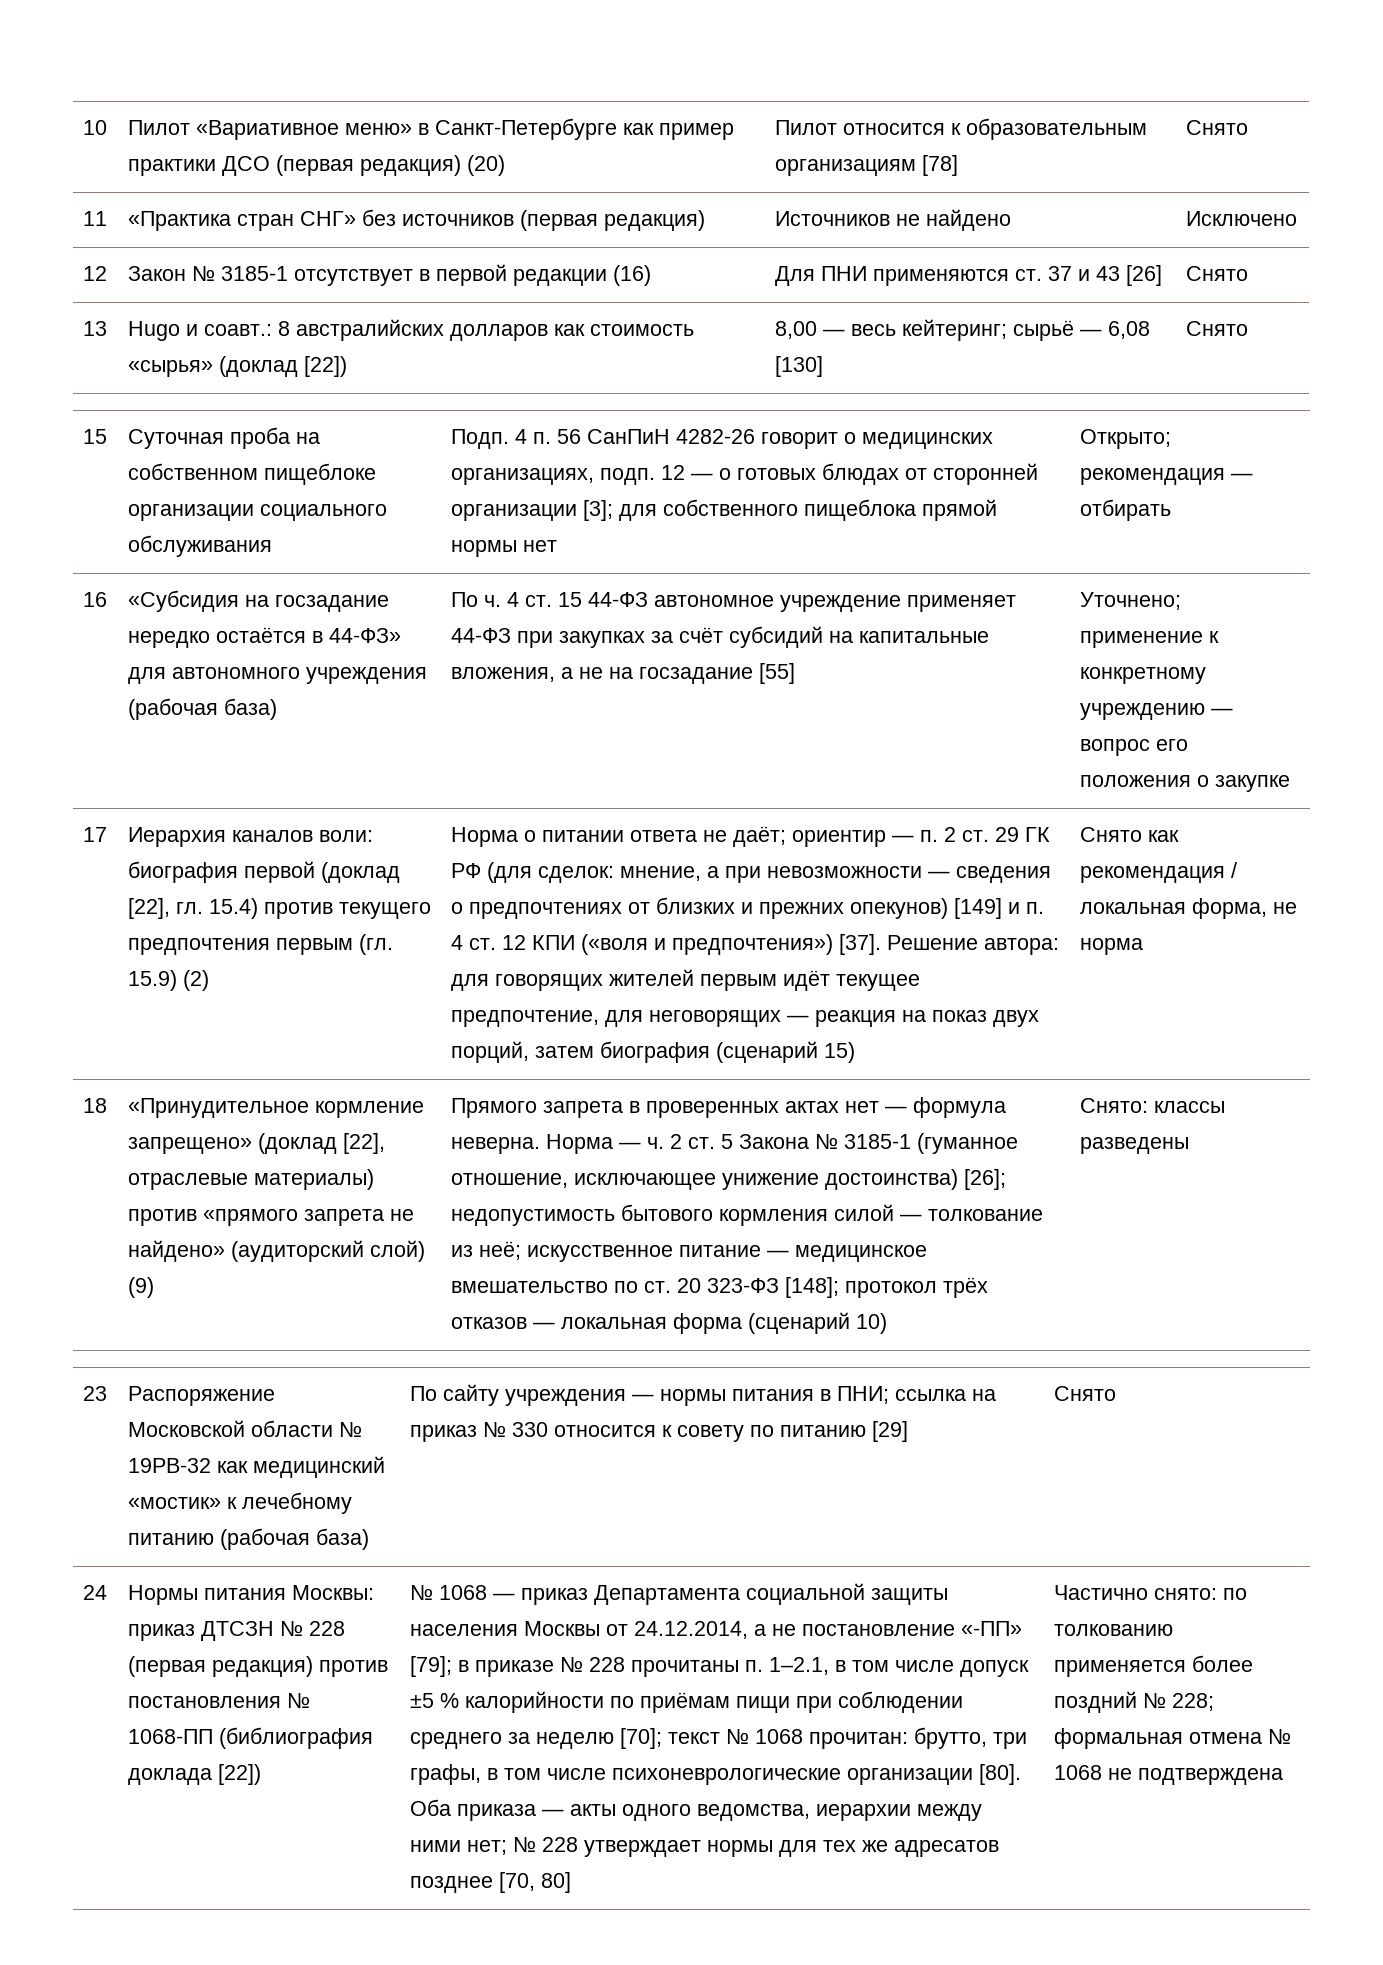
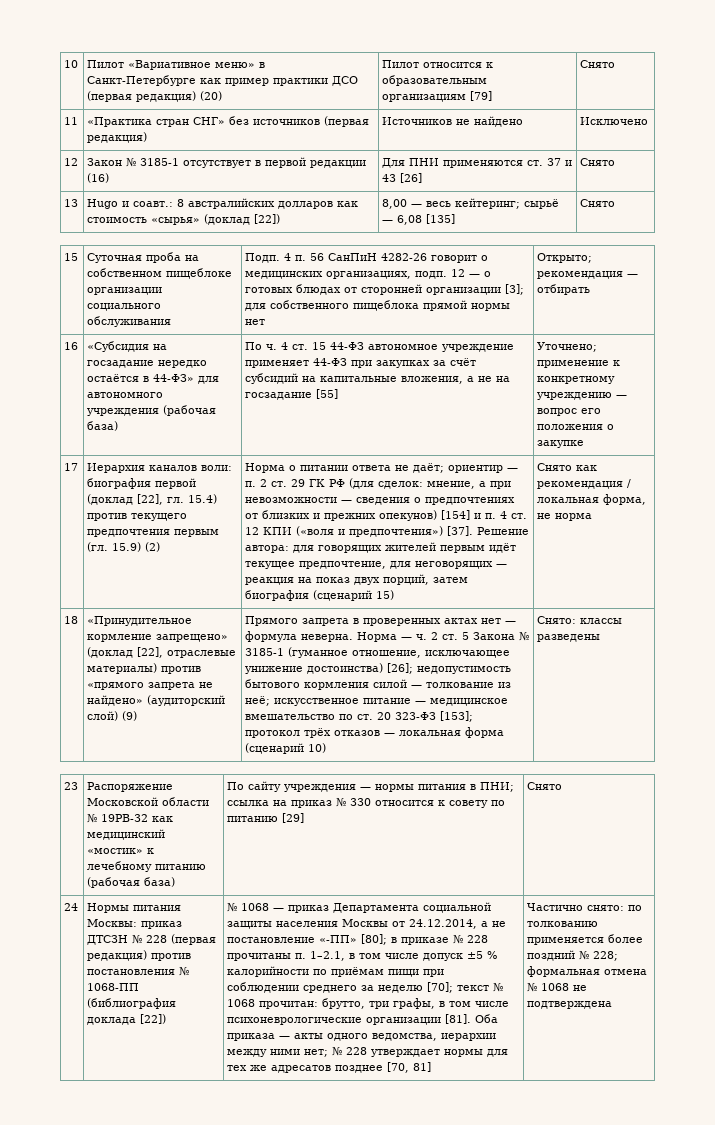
[922,155,959,176] [78] -> [470,91,493,101] [79]
[775,356,824,377] [130] -> [426,214,456,224] [135]
[954,898,1003,919] [149] -> [441,510,471,520] [154]
[785,1277,840,1298] [148]; -> [440,711,474,722] [153];
[410,1656,453,1677] [79]; -> [361,934,388,945] [80];
[979,1764,1022,1785] [80]. -> [445,1014,472,1024] [81].
[541,1872,572,1893] 80] -> [413,1062,432,1072] 81]

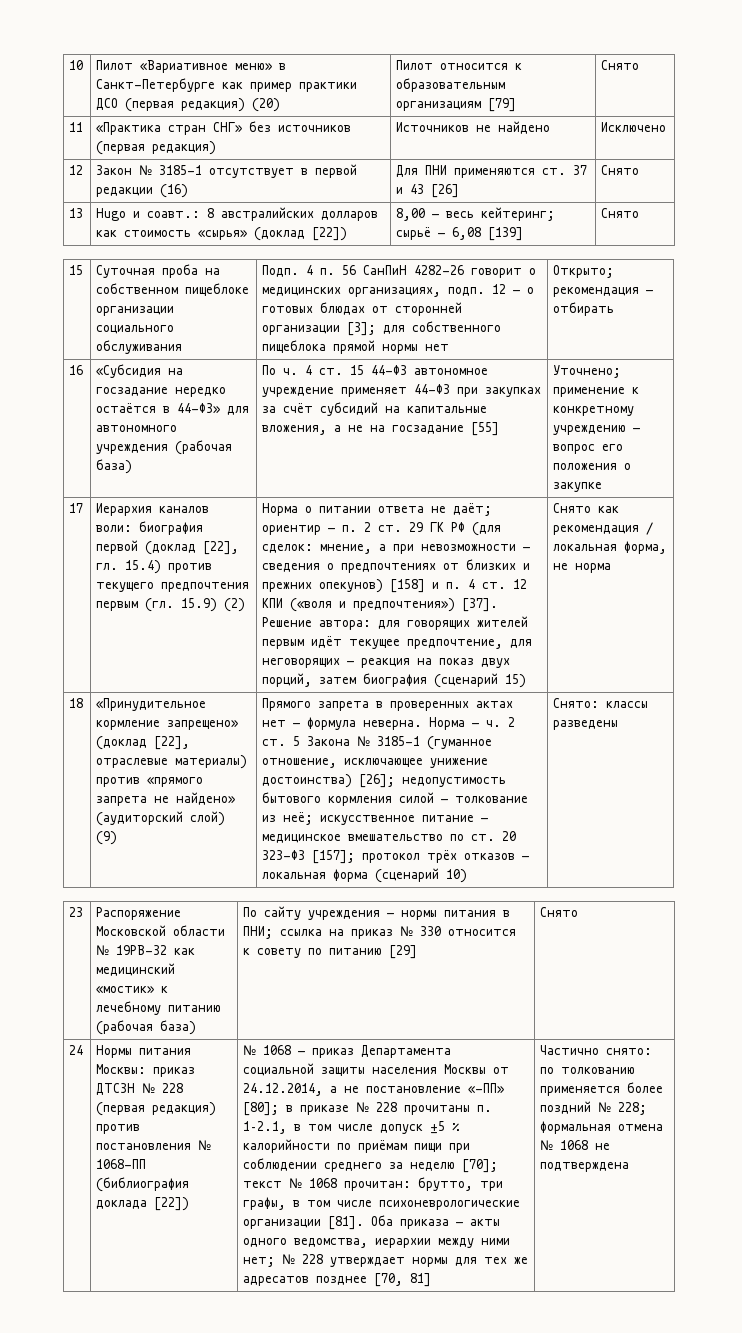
[426,214,456,224] [135] -> [488,227,524,241] [139]
[441,510,471,520] [154] -> [390,579,426,593] [158]
[440,711,474,722] [153]; -> [312,850,356,864] [157];

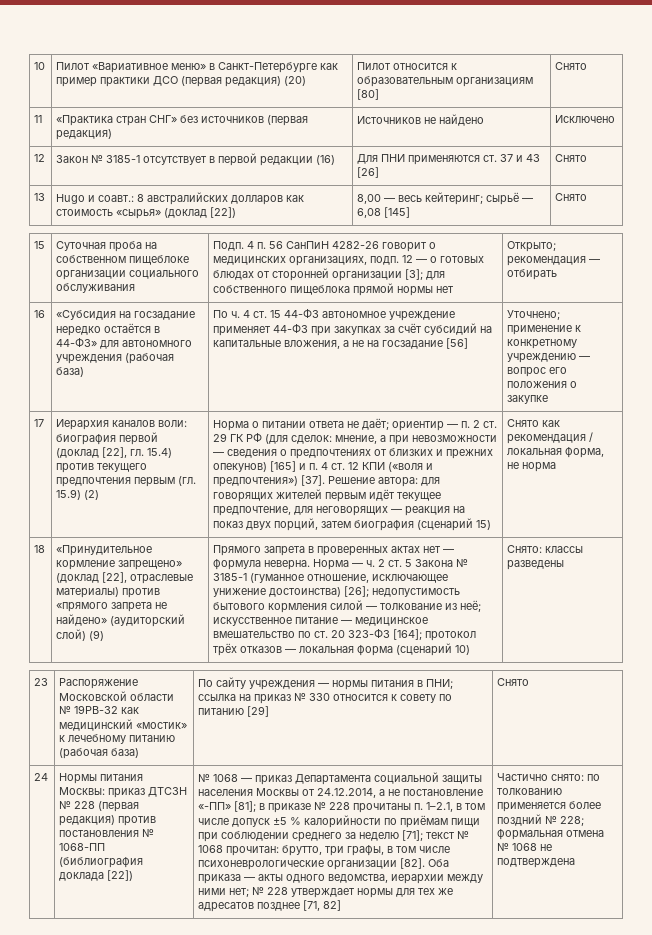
[488,98,517,112] [79] -> [357,89,380,100] [80]
[488,227,524,241] [139] -> [384,207,411,218] [145]
[471,422,500,436] [55] -> [446,338,469,349] [56]
[390,579,426,593] [158] -> [270,461,297,472] [165]
[312,850,356,864] [157]; -> [393,629,423,640] [164];
[243,1102,280,1116] [80]; -> [234,801,257,812] [81];
[462,1159,499,1173] [70]; -> [402,830,424,841] [71];
[328,1216,365,1230] [81]. -> [400,858,426,869] [82].
[374,1273,432,1287] [70, 81] -> [303,900,342,911] [71, 82]

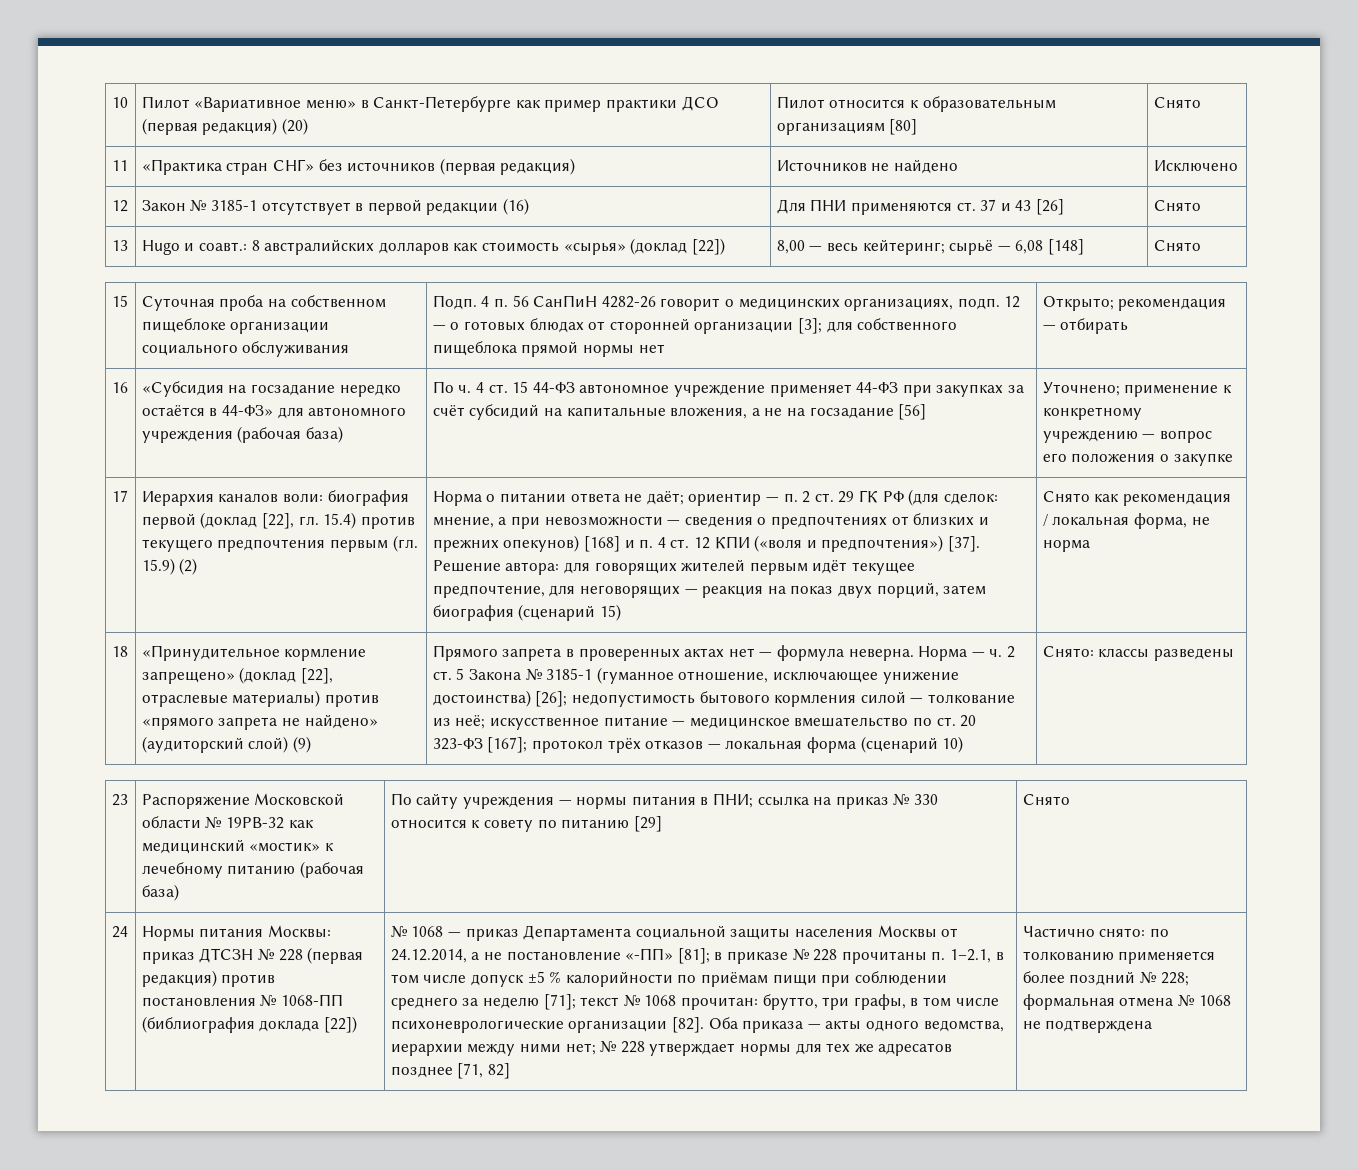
[384,207,411,218] [145] -> [1047,239,1084,255] [148]
[270,461,297,472] [165] -> [584,536,621,552] [168]
[393,629,423,640] [164]; -> [487,737,528,753] [167];

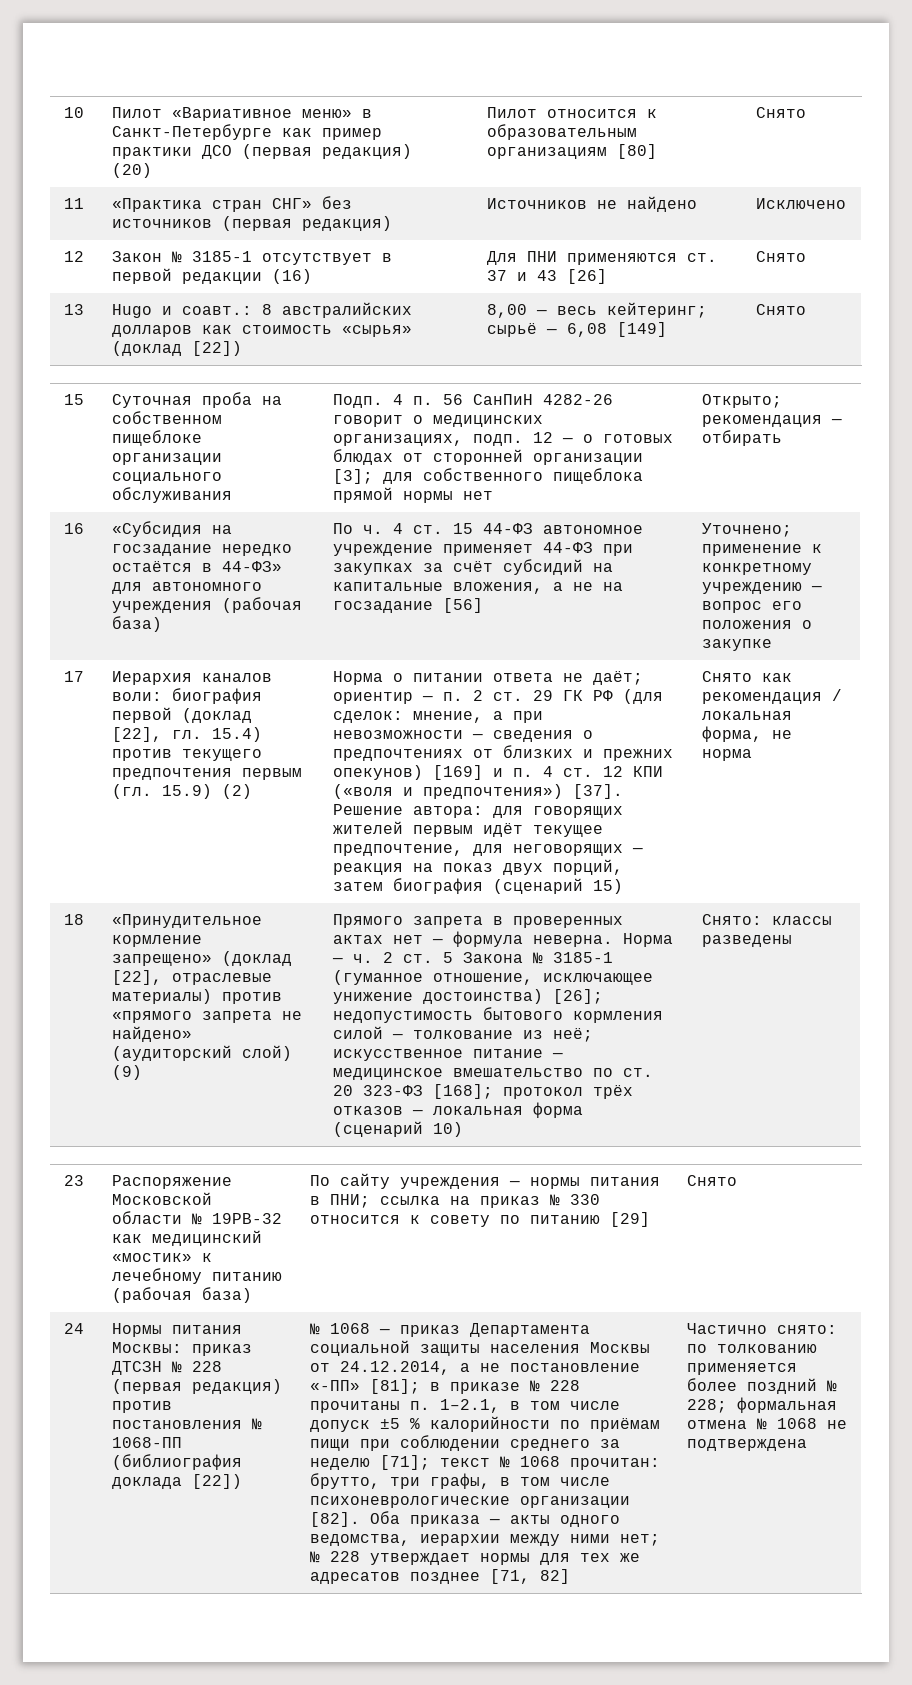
[1047,239,1084,255] [148] -> [616,322,667,337] [149]
[584,536,621,552] [168] -> [432,765,483,780] [169]
[487,737,528,753] [167]; -> [432,1084,493,1099] [168];

